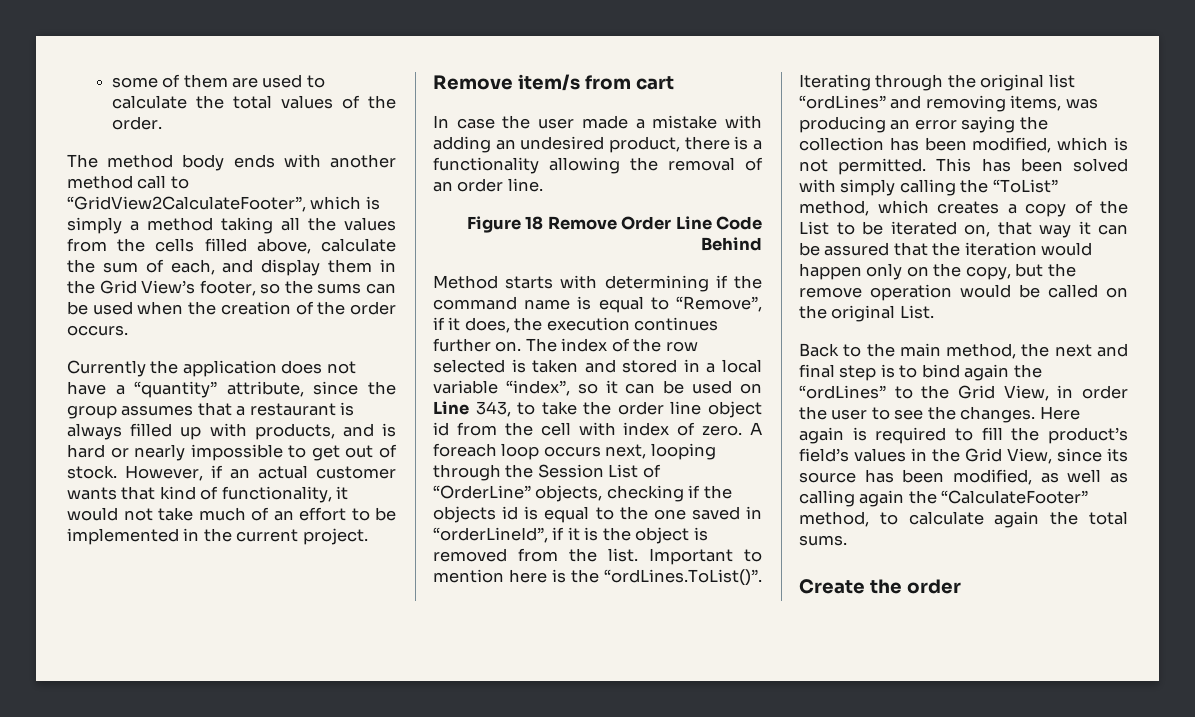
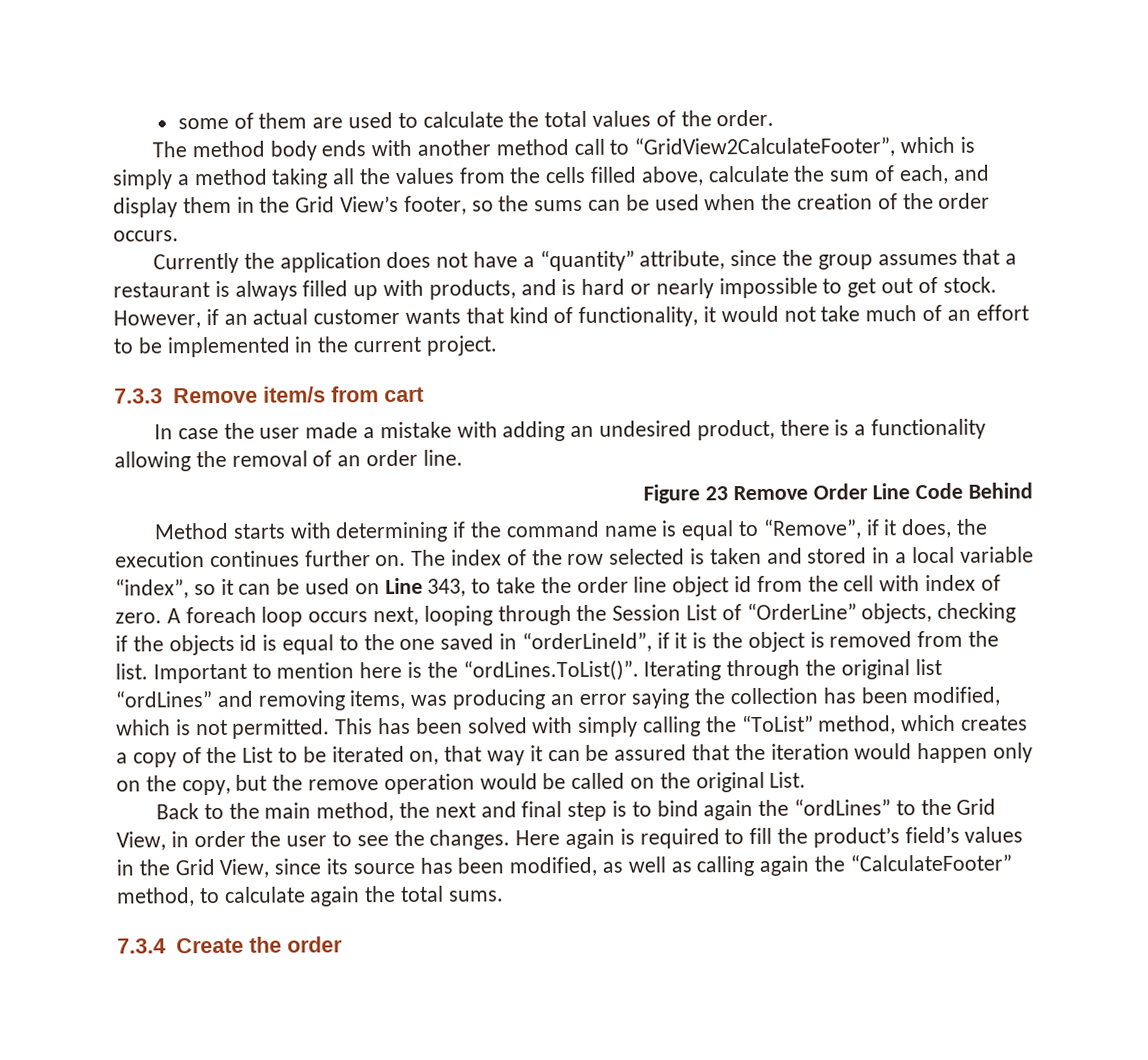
(368, 536) none -> [114,388,163,404] 7.3.3
[525,216,544,230] 18 -> [704,486,728,501] 23
(847, 540) none -> [117,938,166,954] 7.3.4

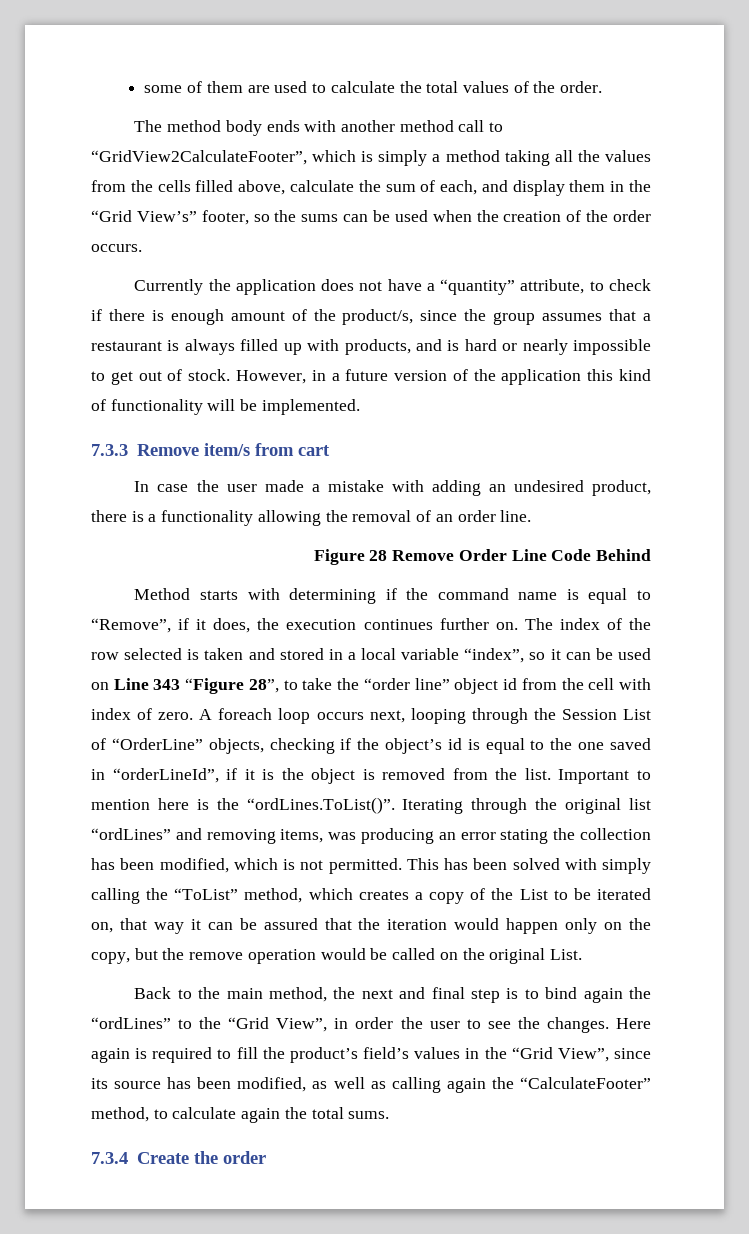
[295,195,400,213] Grid View’s -> [91,210,197,222] “Grid View’s”
(726, 260) none -> [589,279,651,291] [91,309,414,325] to check if there is enough amount of the product/s,
[205,304,1029,327] [113,335,498,358] if an actual customer wants that kind of functionality, it would not take much of an effort to be implemented in the current project. -> [311,369,651,385] [91,399,360,415] in a future version of the application this kind of functionality will be implemented.
[704,486,728,501] 23 -> [369,550,388,561] 28
[427,578,467,597] 343, -> [153,678,279,694] 343 “Figure 28”,
[576,576,668,593] order line -> [363,678,450,690] “order line”
[168,634,235,656] objects -> [385,738,443,754] object’s
[631,688,690,709] saying -> [500,829,549,844] stating
[956,798,997,815] [116,831,166,851] Grid View, -> [228,1017,328,1032] “Grid View”,
[174,858,270,878] Grid View, -> [511,1047,609,1062] “Grid View”,

